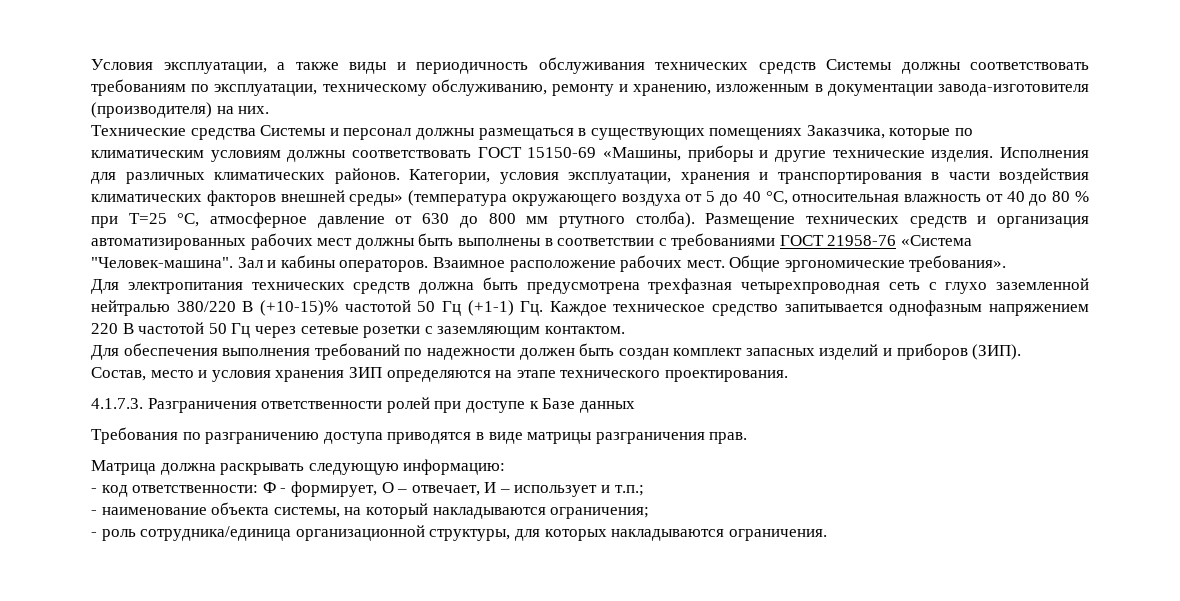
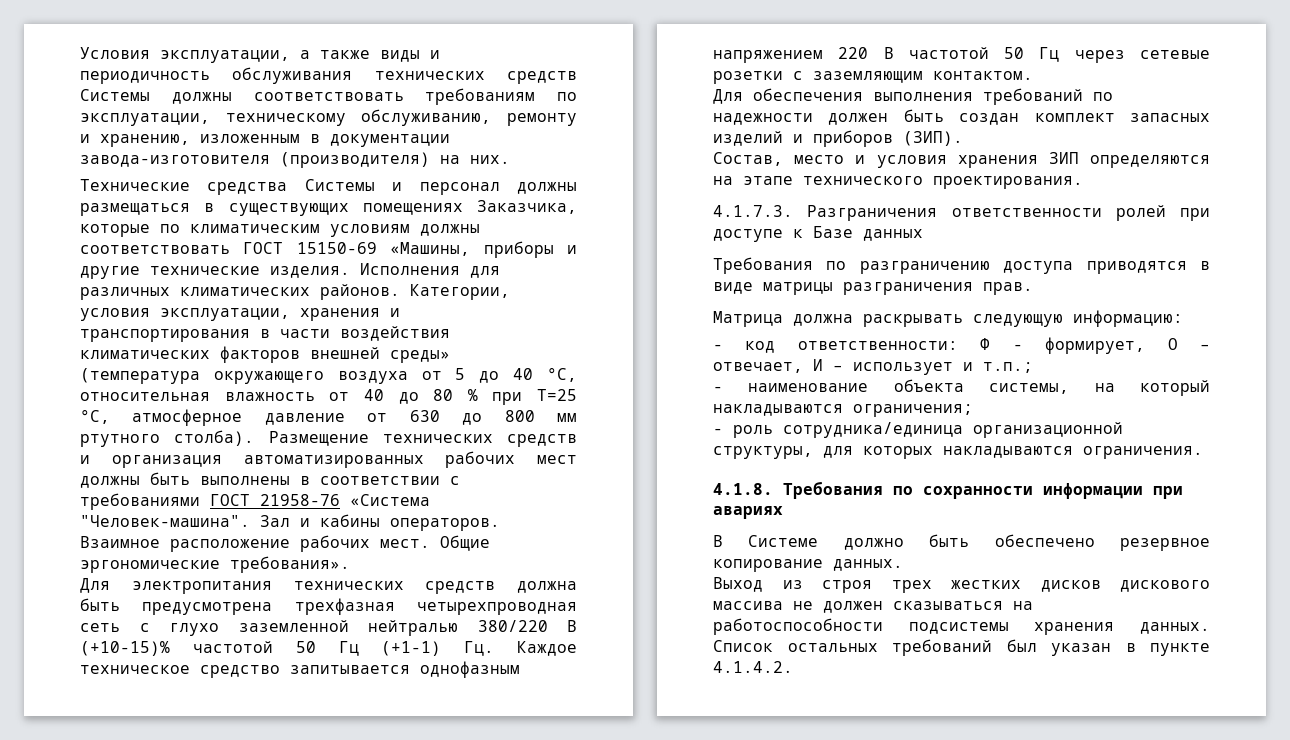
(827, 535) none -> [713,481,1183,499] [713,506,783,519] [713,534,1210,551] [713,559,903,572] [713,577,1210,593] [713,601,1033,613] [713,618,1210,635] [713,639,1210,656] [713,661,793,673] // 4.1.8. Требования по сохранности информации при авариях // В Системе должно быть обеспечено резервное копирование данных. // Выход из строя трех жестких дисков дискового массива не должен сказываться на работоспособности подсистемы хранения данных. Список остальных требований был указан в пункте 4.1.4.2.

